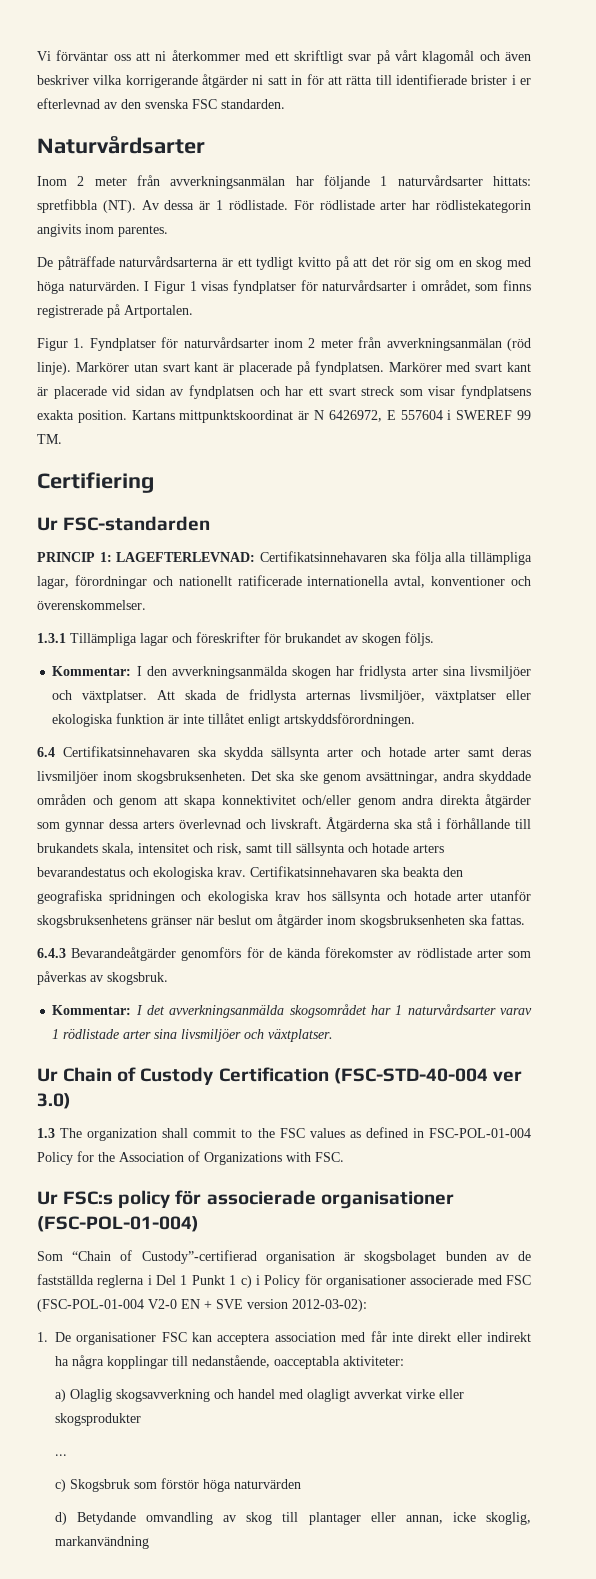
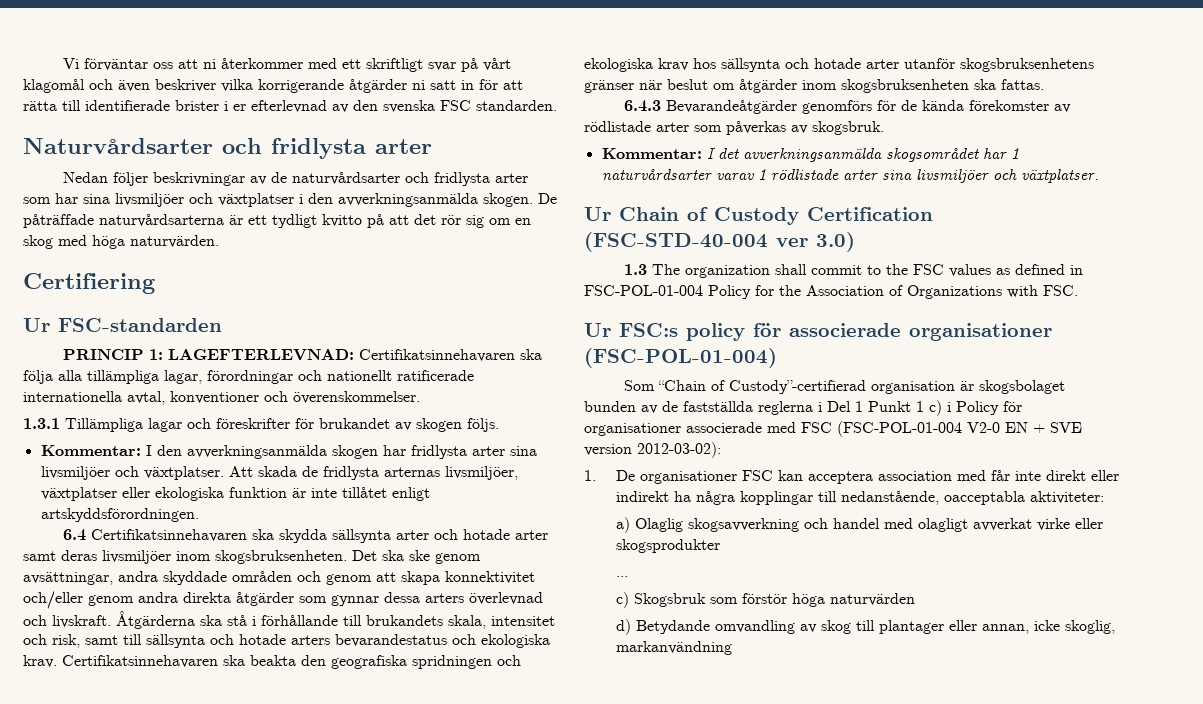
[37,175,531,189] [37,199,531,213] [37,224,168,237] // Inom 2 meter från avverkningsanmälan har följande 1 naturvårdsarter hittats: spretfibbla (NT). Av dessa är 1 rödlistade. För rödlistade arter har rödlistekategorin angivits inom parentes. // -> [222,138,432,159] [62,172,528,186] [23,193,533,207] och fridlysta arter // Nedan följer beskrivningar av de naturvårdsarter och fridlysta arter som har sina livsmiljöer och växtplatser i den avverkningsanmälda skogen.
[144,280,532,294] [37,304,193,318] [37,337,531,351] [37,361,531,375] [37,385,532,399] [37,410,531,423] [37,434,62,444] I Figur 1 visas fyndplatser för naturvårdsarter i området, som finns registrerade på Artportalen. // Figur 1. Fyndplatser för naturvårdsarter inom 2 meter från avverkningsanmälan (röd linje). Markörer utan svart kant är placerade på fyndplatsen. Markörer med svart kant är placerade vid sidan av fyndplatsen och har ett svart streck som visar fyndplatsens exakta position. Kartans mittpunktskoordinat är N 6426972, E 557604 i SWEREF 99 TM. -> (219, 241) none

